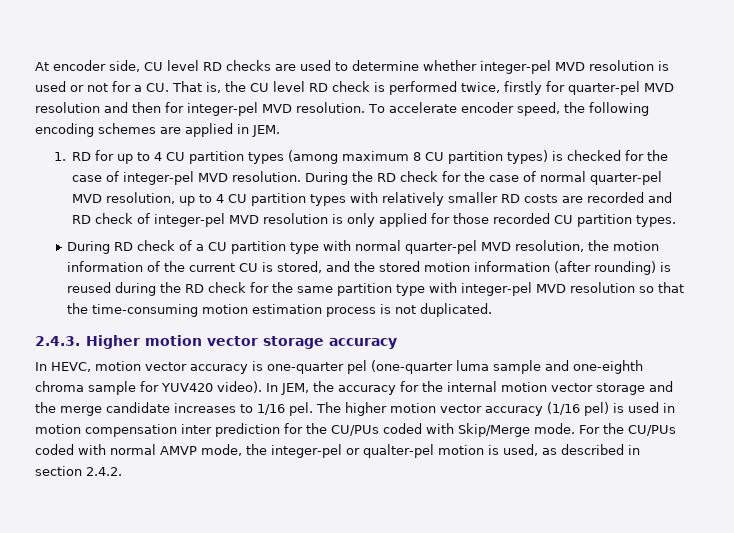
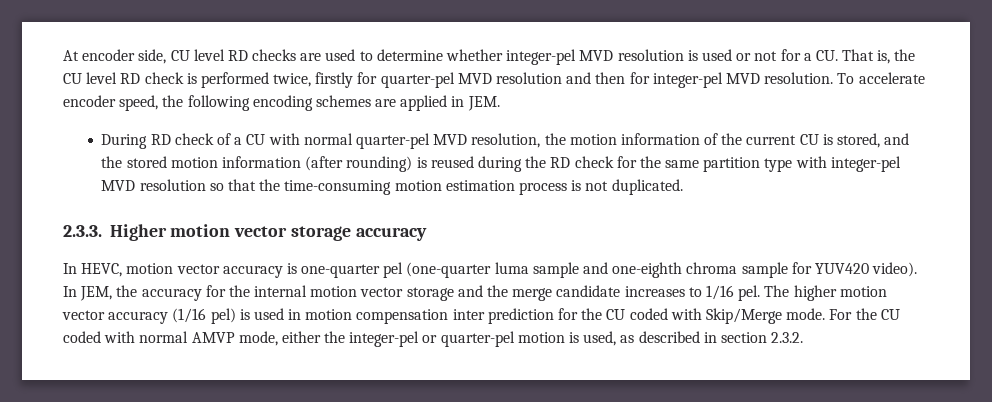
[53,150,669,164] [72,171,663,185] [72,192,673,206] [72,213,677,227] // 1. RD for up to 4 CU partition types (among maximum 8 CU partition types) is checked for the case of integer-pel MVD resolution. During the RD check for the case of normal quarter-pel MVD resolution, up to 4 CU partition types with relatively smaller RD costs are recorded and RD check of integer-pel MVD resolution is only applied for those recorded CU partition types. -> (500, 103) none
[231,241,320,254] partition type -> (266, 139) none
[35,336,80,346] 2.4.3. -> [63,225,102,237] 2.3.3.
[331,425,379,436] CU/PUs -> [606,309,626,320] CU
[628,425,676,436] CU/PUs -> [880,309,900,320] CU
(242, 450) none -> [281,331,321,343] either
[363,444,434,458] qualter-pel -> [440,331,515,347] quarter-pel
[86,467,122,476] 2.4.2. -> [771,332,804,343] 2.3.2.

